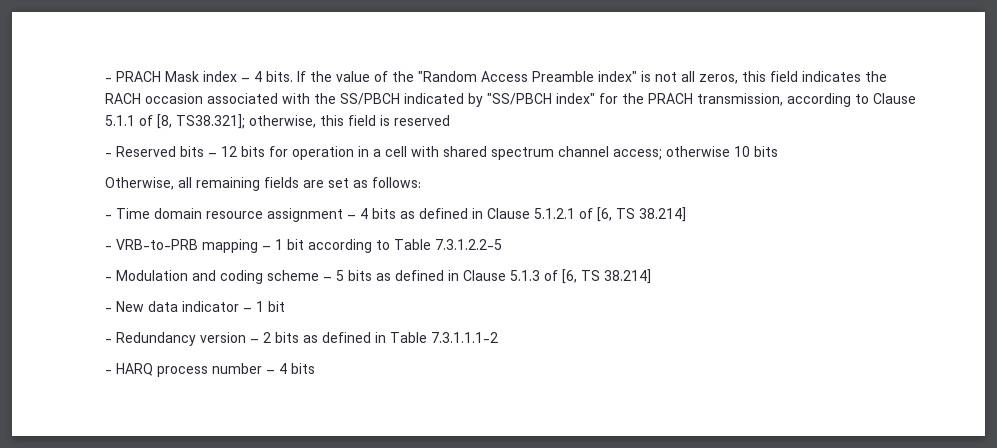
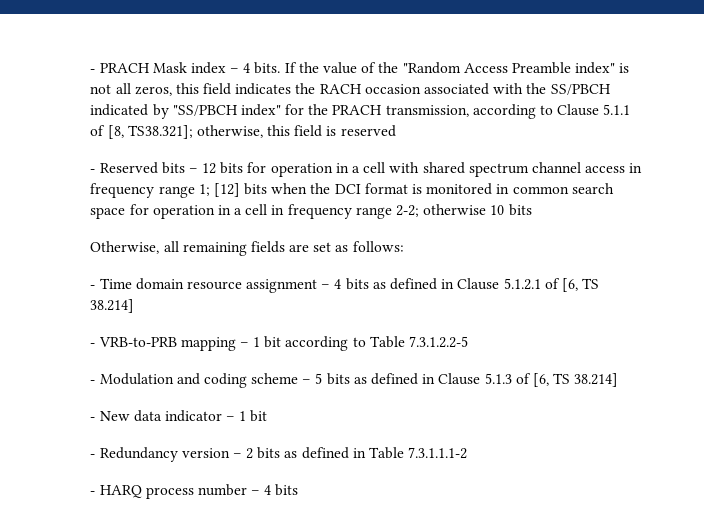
[613,149,663,160] access; -> [585,163,643,173] [90,183,614,198] [90,204,420,219] access in frequency range 1; [12] bits when the DCI format is monitored in common search space for operation in a cell in frequency range 2-2;

